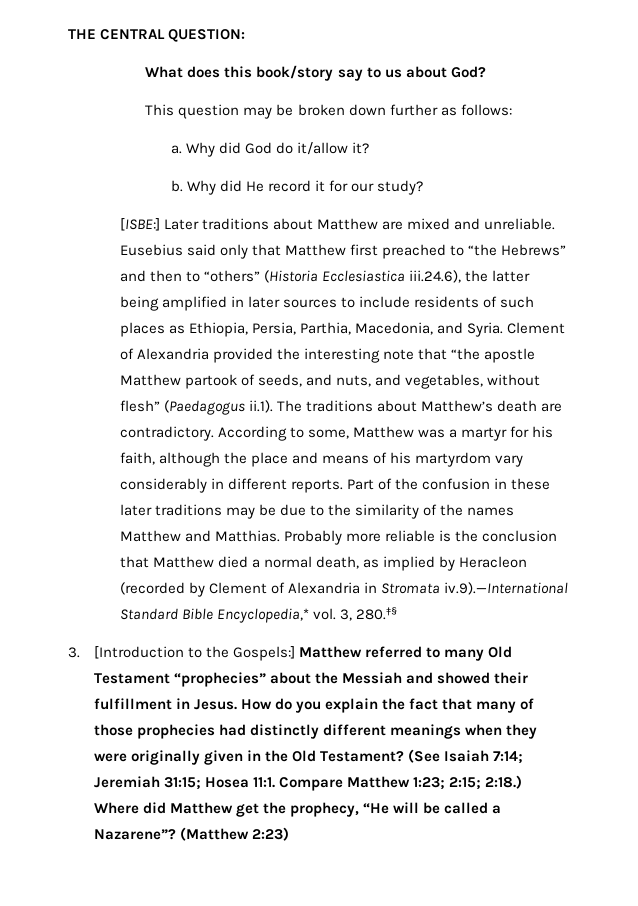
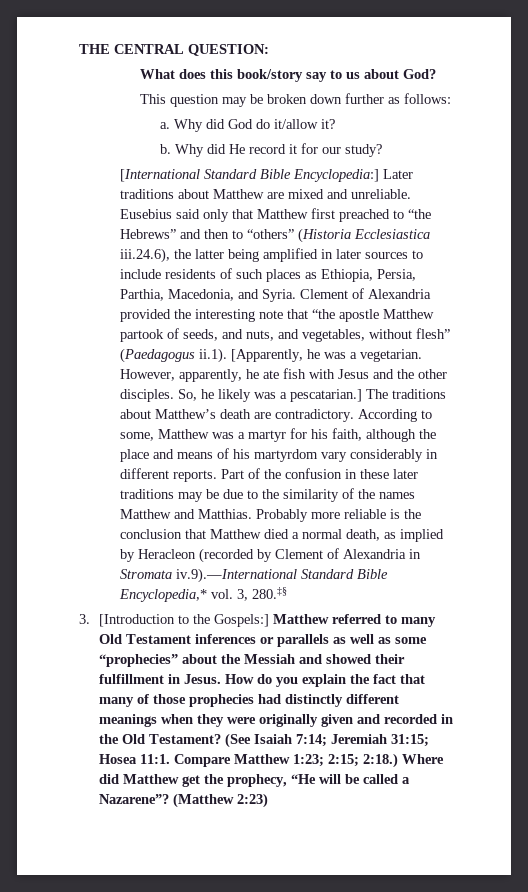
[119,218,160,231] [ISBE:] -> [119,169,379,182] [International Standard Bible Encyclopedia:]
(273, 406) none -> [230,349,422,362] [119,368,447,382] [119,389,362,402] [Apparently, he was a vegetarian. However, apparently, he ate fish with Jesus and the other disciples. So, he likely was a pescatarian.]
(170, 678) none -> [195,634,428,647] inferences or parallels as well as some
(243, 757) none -> [357,714,438,724] and recorded

